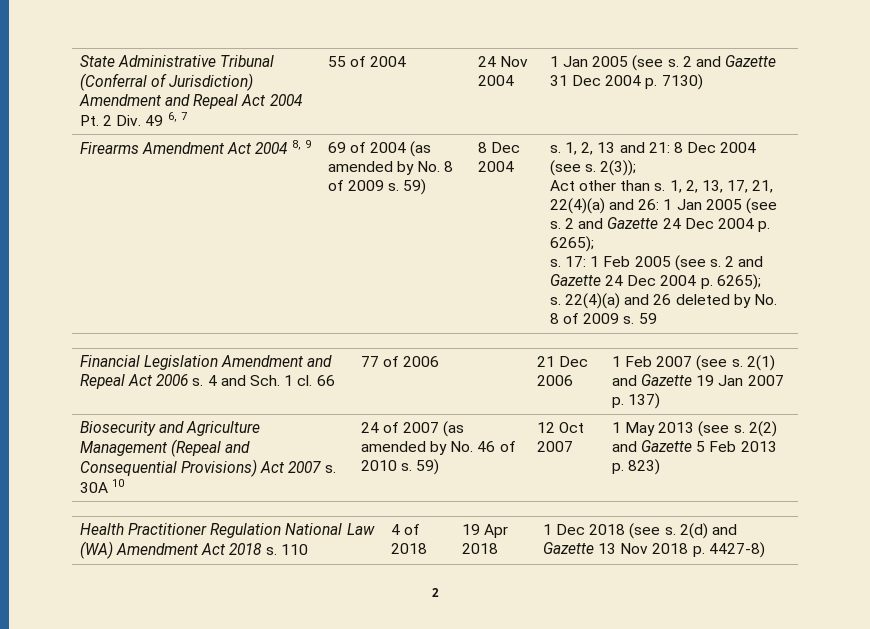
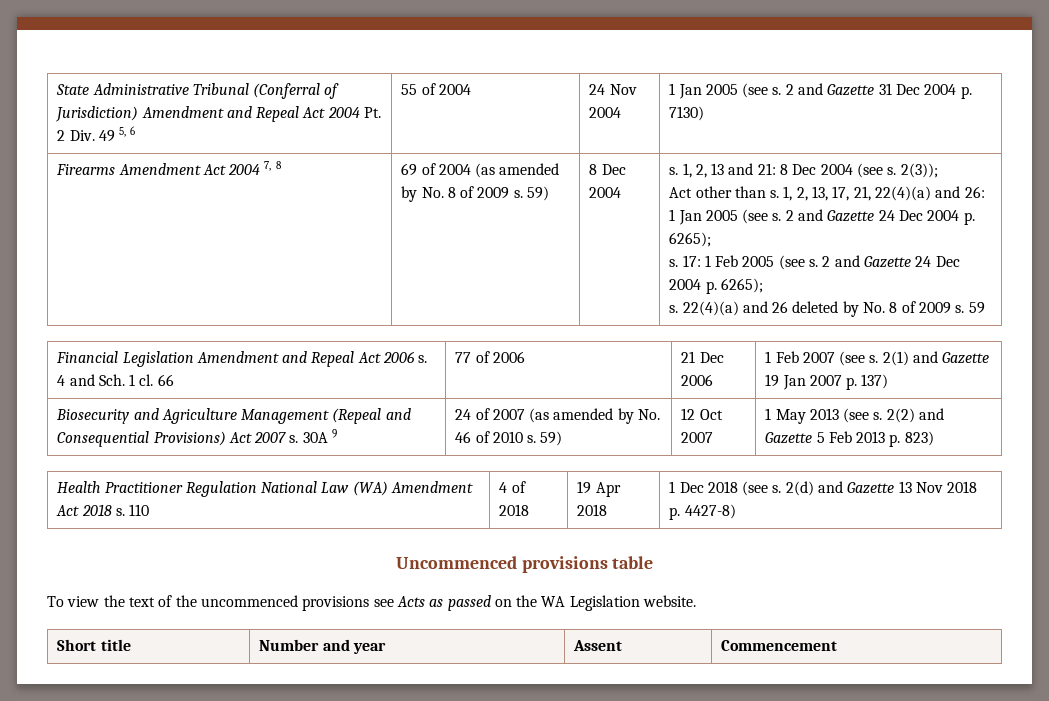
[167,112,187,122] 6, 7 -> [119,126,136,137] 5, 6
[291,140,311,150] 8, 9 -> [264,161,282,171] 7, 8
[112,479,125,487] 10 -> [332,429,338,438] 9
[431,588,439,597] 2 -> [395,556,654,573] [47,595,697,611] [57,639,131,651] [259,639,386,654] [573,640,623,651] [721,640,838,651] Uncommenced provisions table // To view the text of the uncommenced provisions see Acts as passed on the WA Legislation website. // Short title | Number and year | Assent | Commencement

